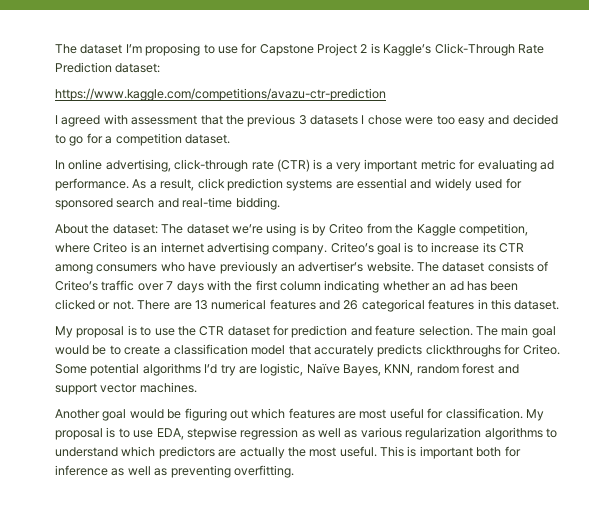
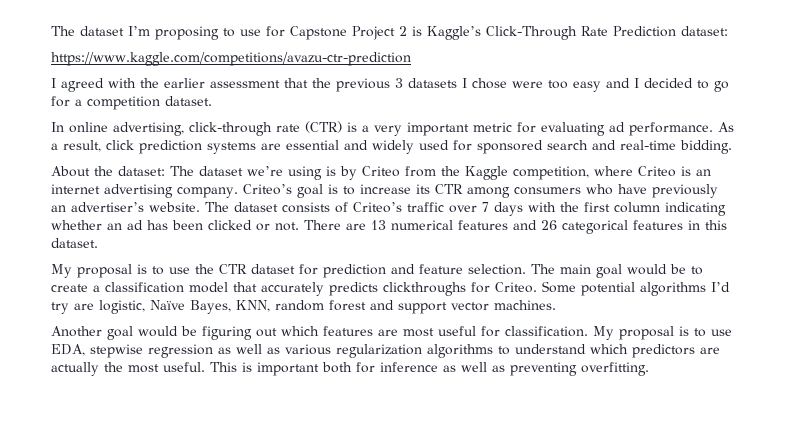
(128, 119) none -> [140,78,205,88] the earlier
(510, 120) none -> [634,78,639,88] I

